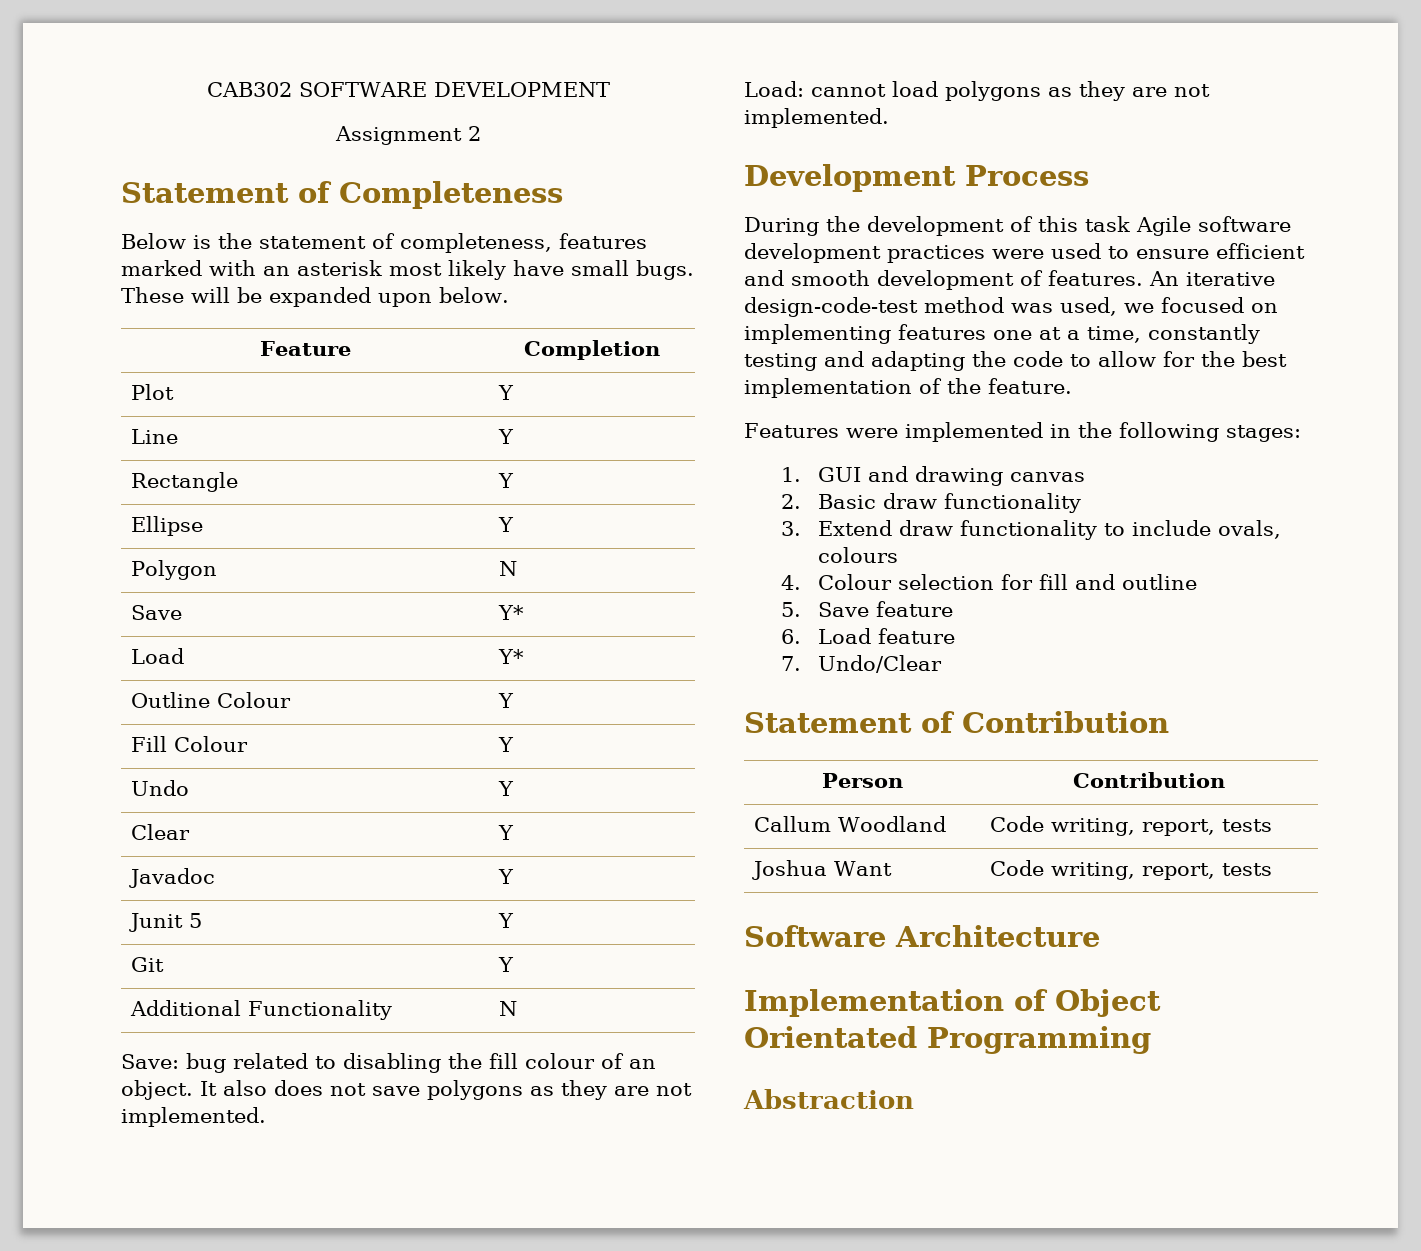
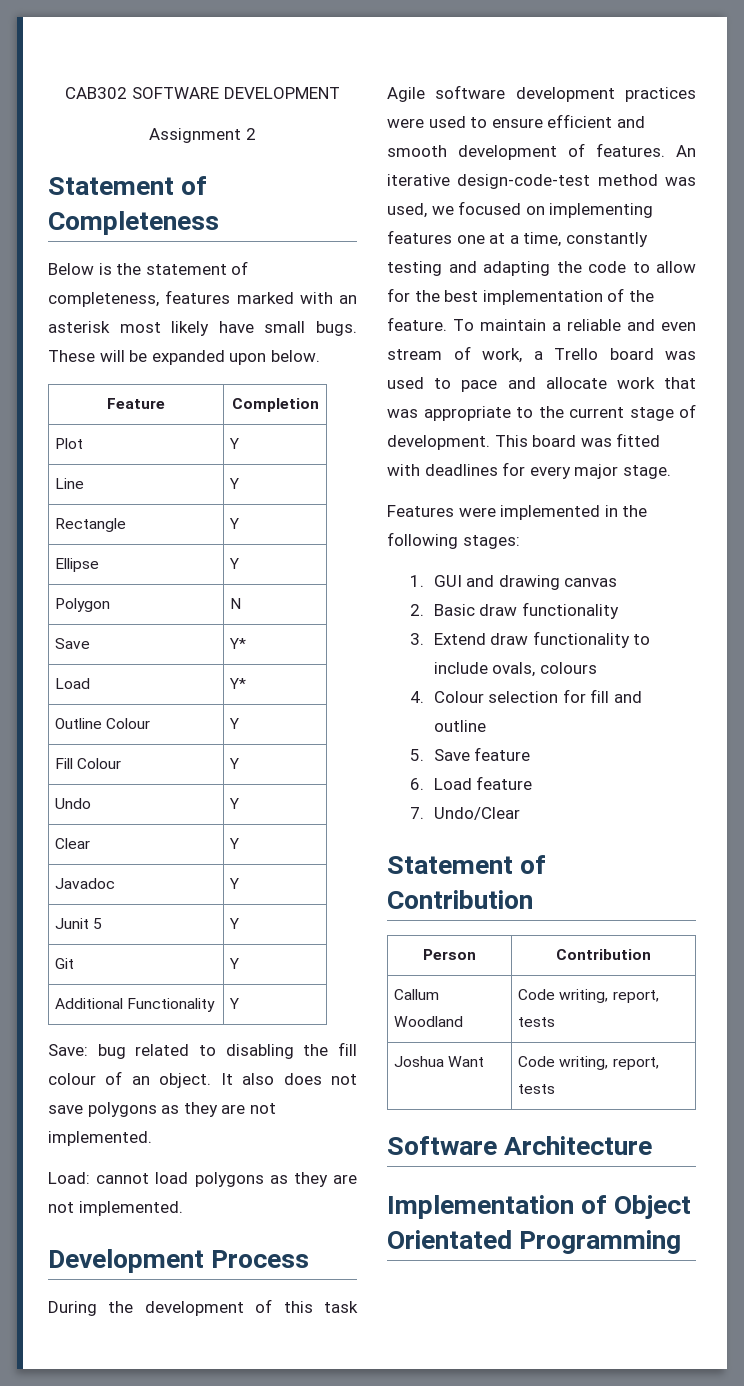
[498,1001,517,1016] N -> [229,998,240,1009] Y
(1072, 386) none -> [453,319,696,331] [387,346,696,363] [387,377,696,392] [387,404,696,421] [387,433,661,450] [387,462,671,479] To maintain a reliable and even stream of work, a Trello board was used to pace and allocate work that was appropriate to the current stage of development. This board was fitted with deadlines for every major stage.
[743,1089,914,1109] // Abstraction -> (682, 1242) none

